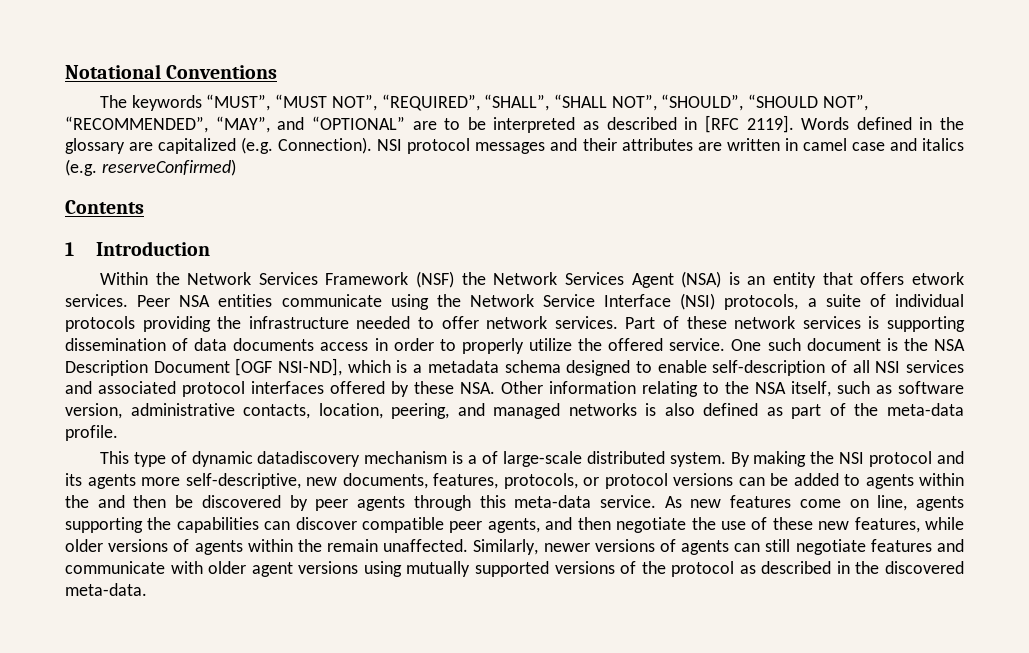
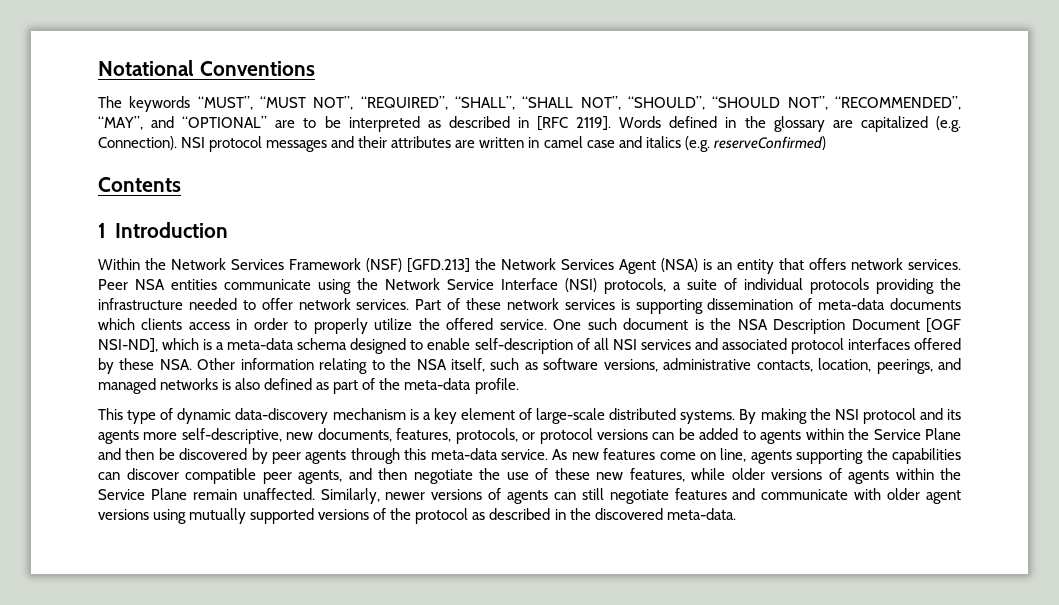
(455, 279) none -> [407,258,470,273] [GFD.213]
[912,272,965,285] etwork -> [851,258,903,270] network
[194,338,315,351] data documents -> [818,298,961,310] [98,318,183,330] meta-data documents which clients
[427,360,499,373] metadata -> [227,338,295,350] meta-data
[65,403,122,419] version, -> [603,359,658,372] versions,
[391,403,450,419] peering, -> [876,359,933,374] peerings,
[257,451,361,467] datadiscovery -> [235,408,329,424] data-discovery
(478, 459) none -> [433,408,515,424] key element
[669,452,726,467] system. -> [680,410,736,424] systems.
(89, 501) none -> [873,428,962,440] Service Plane
(322, 545) none -> [98,488,187,500] Service Plane

